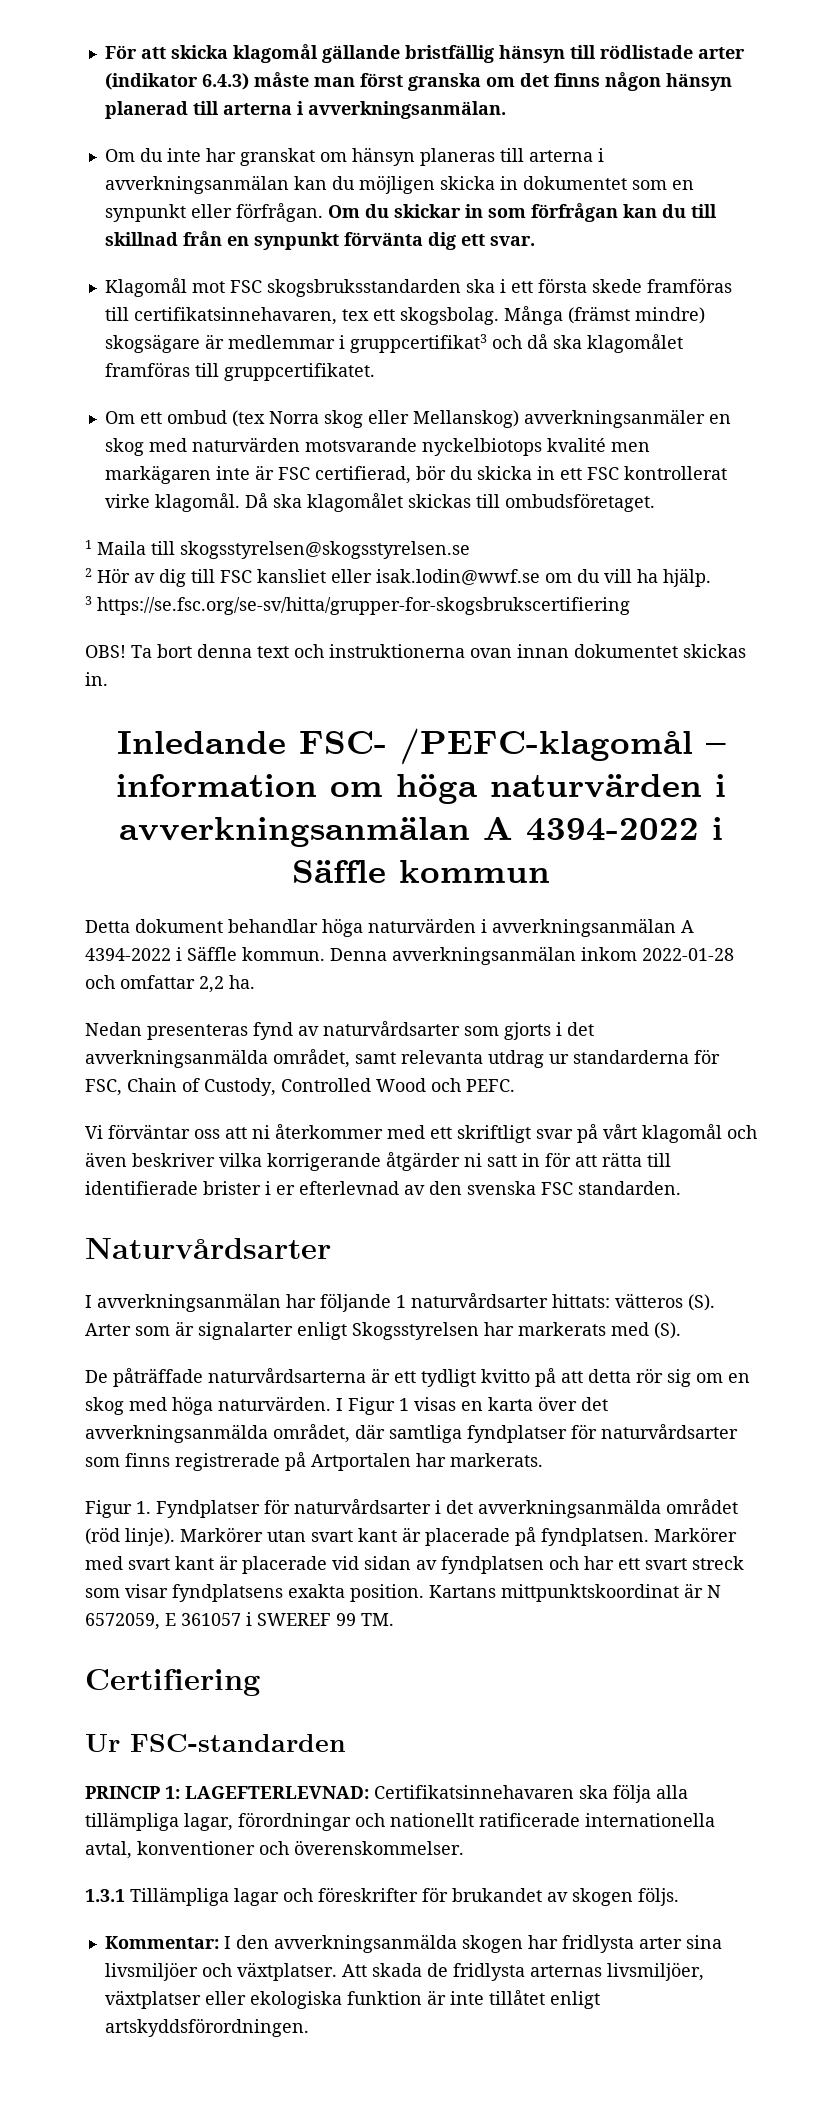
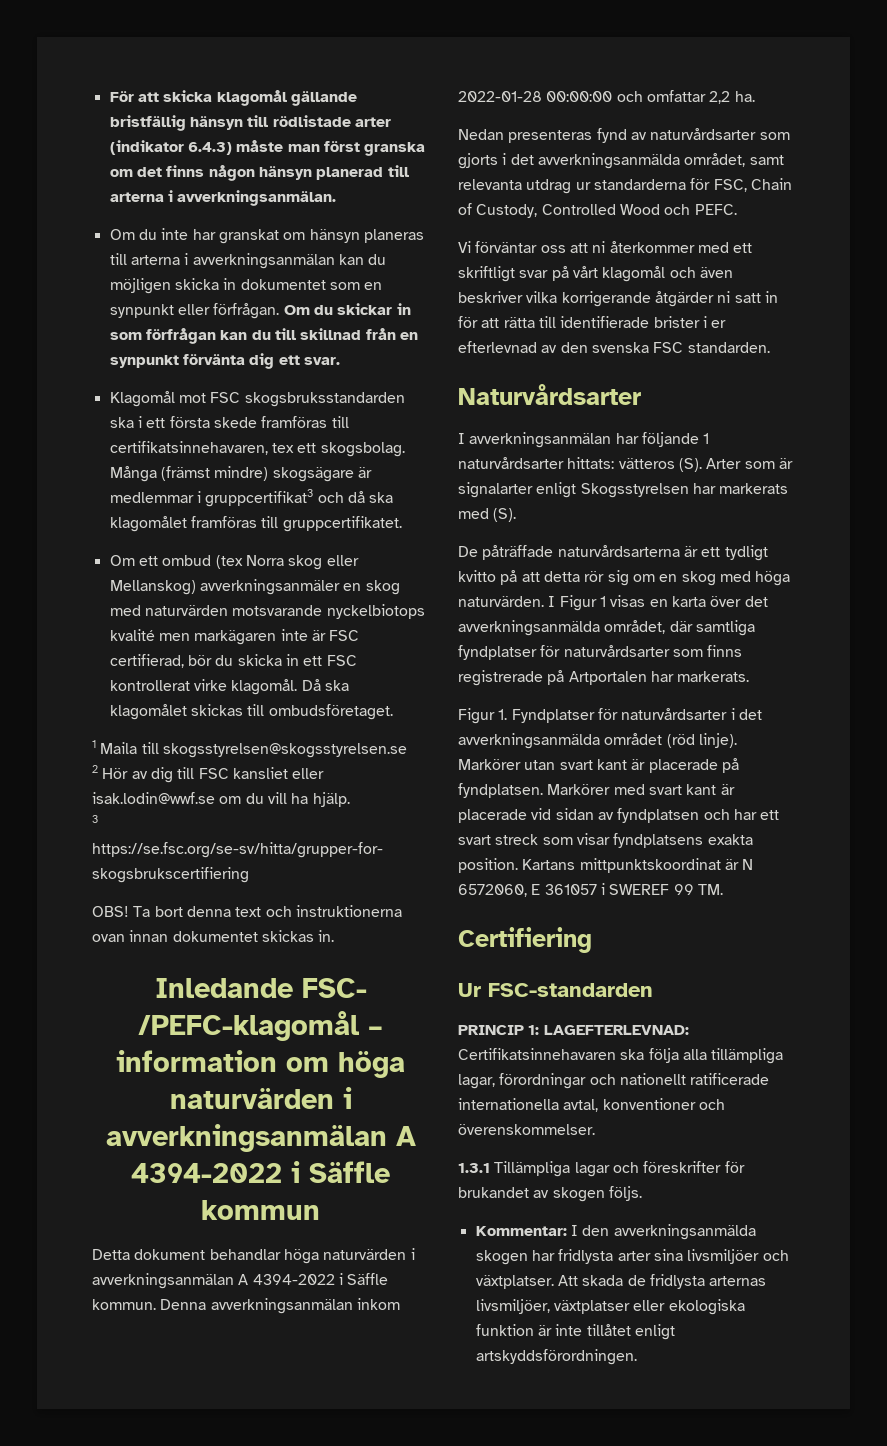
(734, 954) none -> [546,91,613,102] 00:00:00
[85,1613,160,1630] 6572059, -> [458,884,527,897] 6572060,

